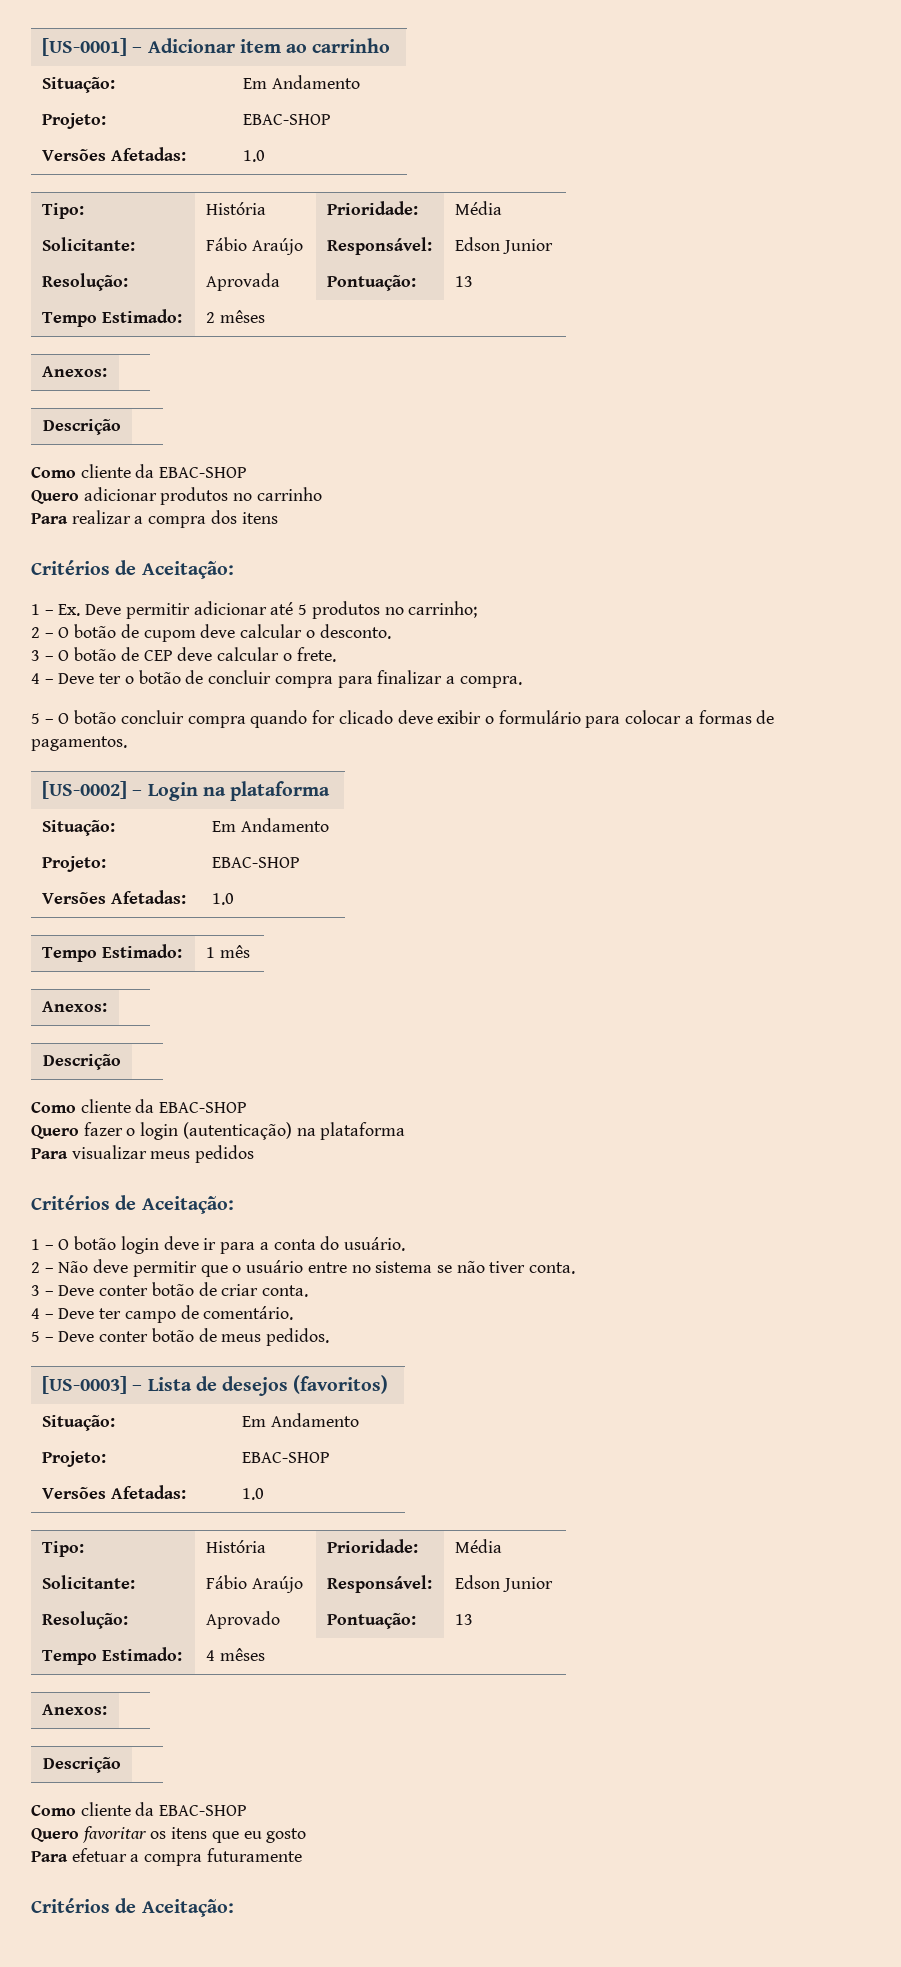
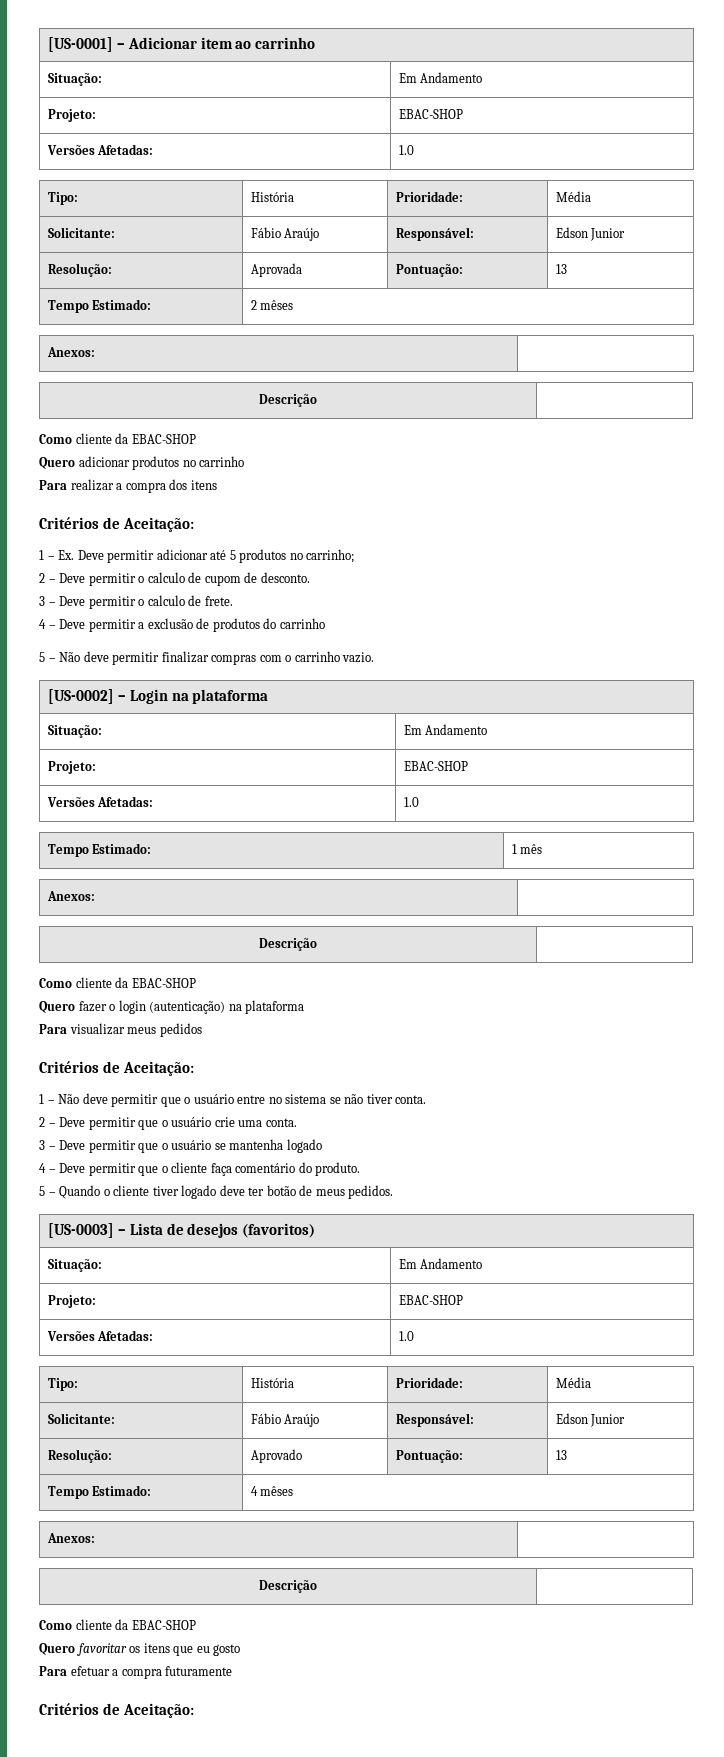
[58,624,391,642] [31,647,336,662] [31,670,522,688] [31,710,775,728] [31,736,127,751] O botão de cupom deve calcular o desconto. // 3 – O botão de CEP deve calcular o frete. // 4 – Deve ter o botão de concluir compra para finalizar a compra. // 5 – O botão concluir compra quando for clicado deve exibir o formulário para colocar a formas de pagamentos. -> [59,572,310,586] [39,595,233,609] [39,618,325,632] [39,651,375,665] Deve permitir o calculo de cupom de desconto. // 3 – Deve permitir o calculo de frete. // 4 – Deve permitir a exclusão de produtos do carrinho // 5 – Não deve permitir finalizar compras com o carrinho vazio.
[58,1236,405,1254] [31,1262,54,1273] O botão login deve ir para a conta do usuário. // 2 – -> (55, 1102) none
[31,1282,309,1297] [31,1305,294,1323] [31,1331,149,1342] 3 – Deve conter botão de criar conta. // 4 – Deve ter campo de comentário. // 5 – Deve conter -> [39,1117,297,1130] [39,1139,322,1153] [39,1162,361,1176] [39,1185,265,1199] 2 – Deve permitir que o usuário crie uma conta. // 3 – Deve permitir que o usuário se mantenha logado // 4 – Deve permitir que o cliente faça comentário do produto. // 5 – Quando o cliente tiver logado deve ter

